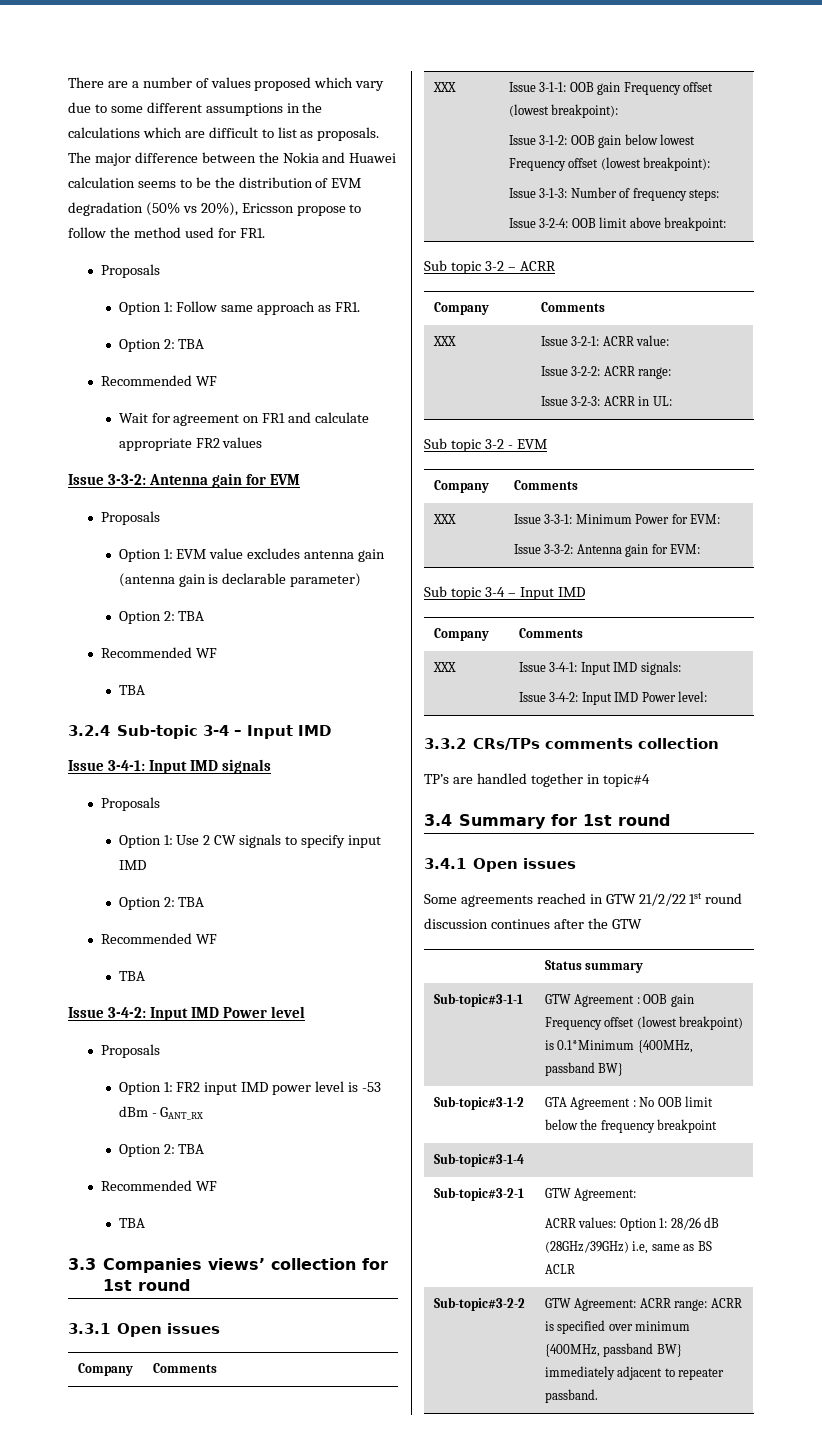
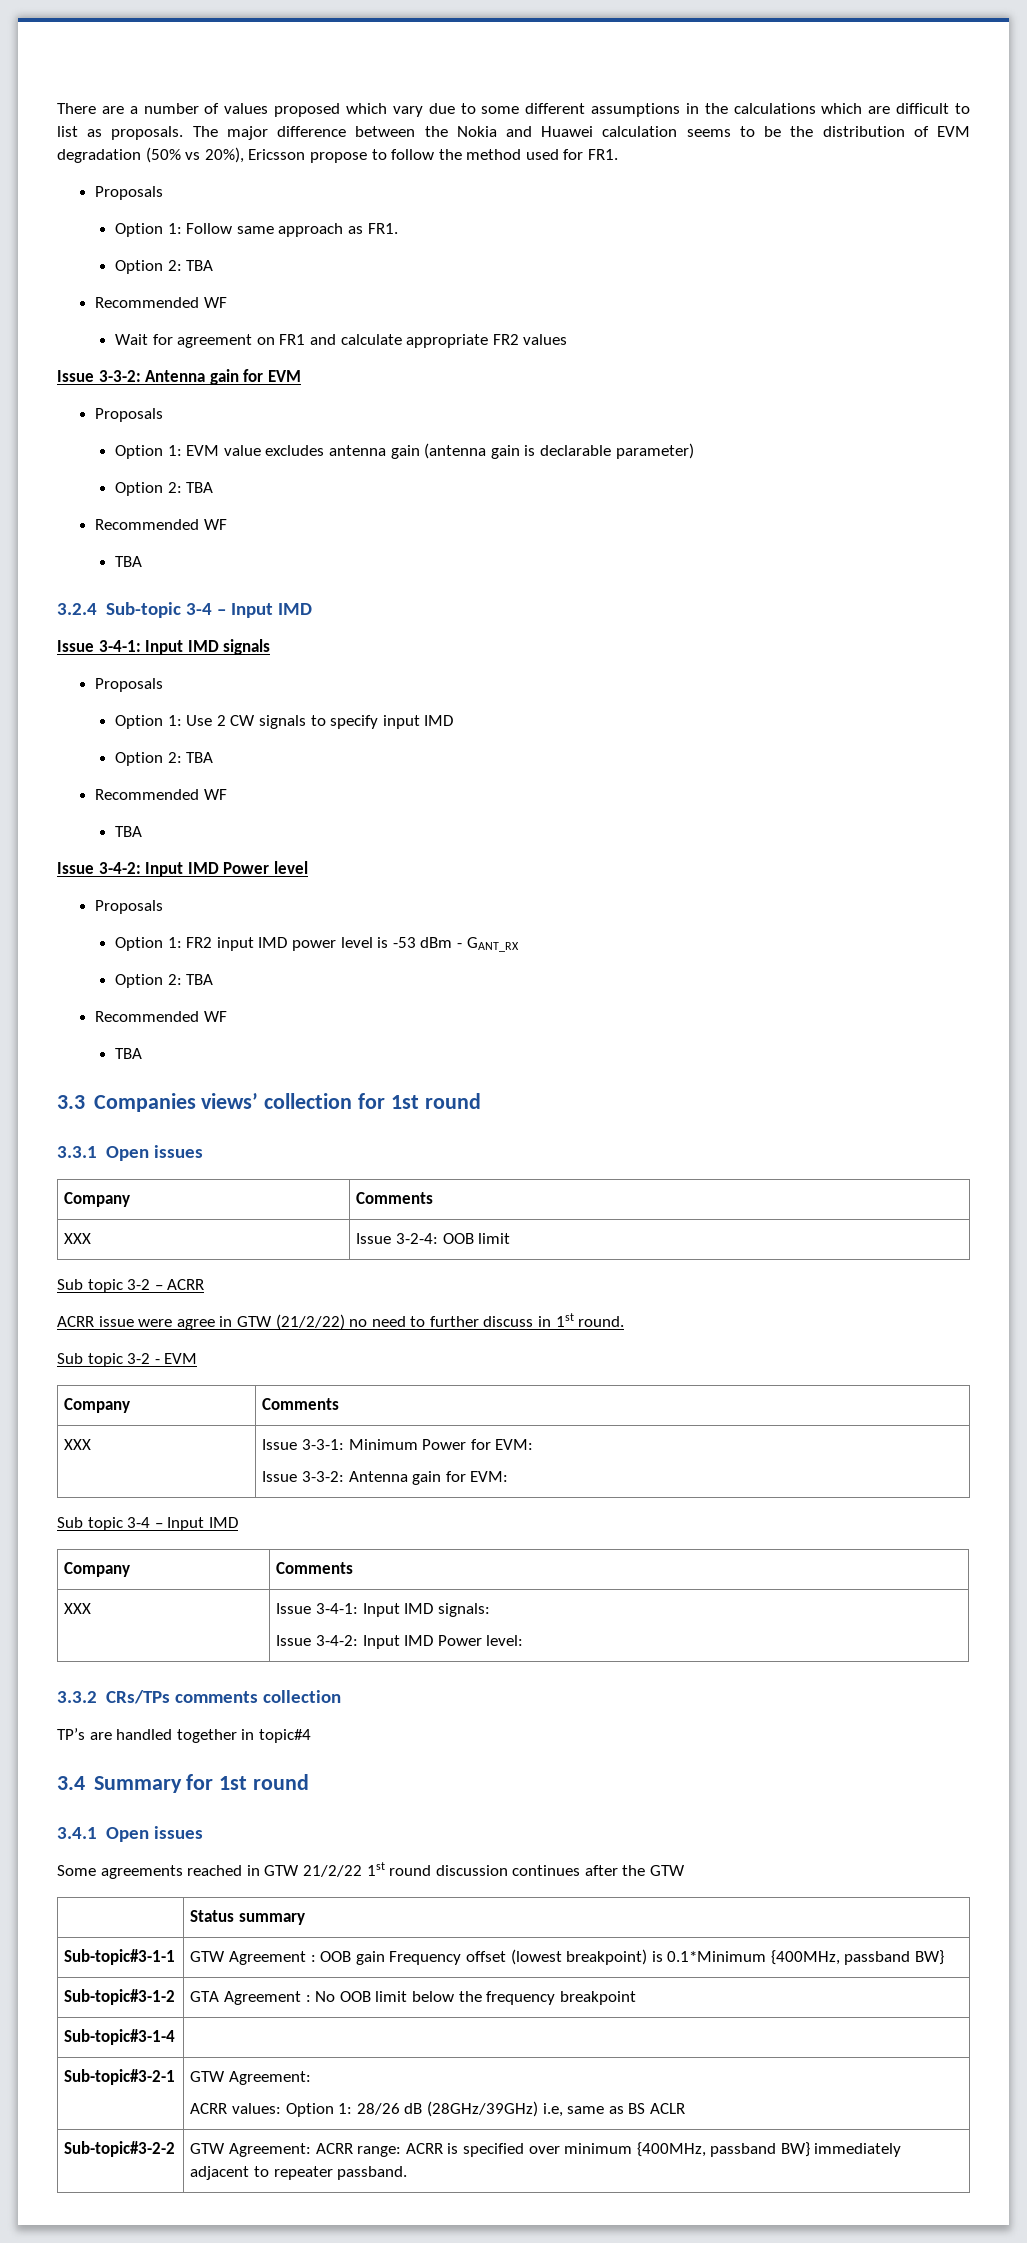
[539,82,714,95] [508,104,619,118] [508,134,696,148] [508,157,711,171] [508,187,720,201] [508,218,536,228] 3-1-1: OOB gain Frequency offset (lowest breakpoint): // Issue 3-1-2: OOB gain below lowest Frequency offset (lowest breakpoint): // Issue 3-1-3: Number of frequency steps: // Issue -> (392, 1238) none
[629,217,727,231] above breakpoint: -> (511, 1238) none
[433,302,489,315] [540,302,605,312] [432,336,456,346] [540,335,670,346] [540,366,672,379] [540,396,672,406] // Company | Comments // XXX | Issue 3-2-1: ACRR value: // Issue 3-2-2: ACRR range: // Issue 3-2-3: ACRR in UL: -> [57,1313,625,1330] // ACRR issue were agree in GTW (21/2/22) no need to further discuss in 1st round.

